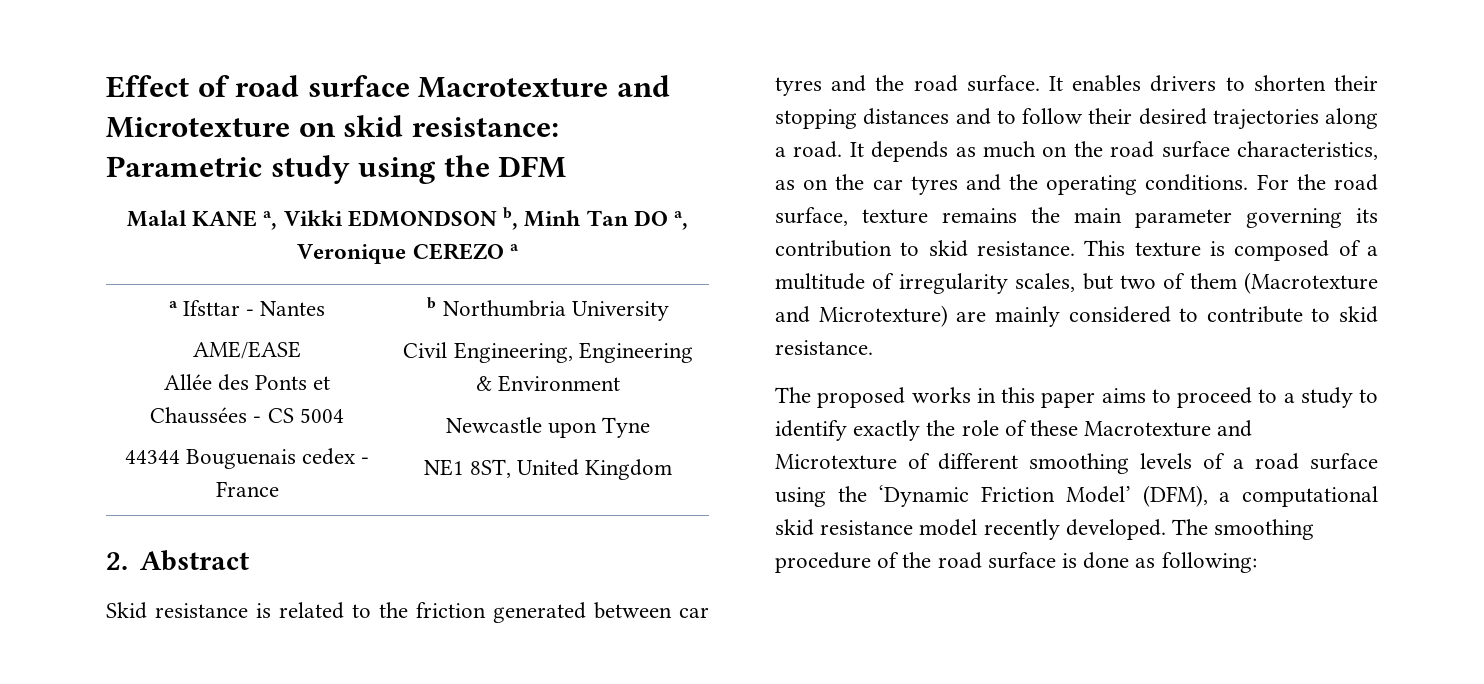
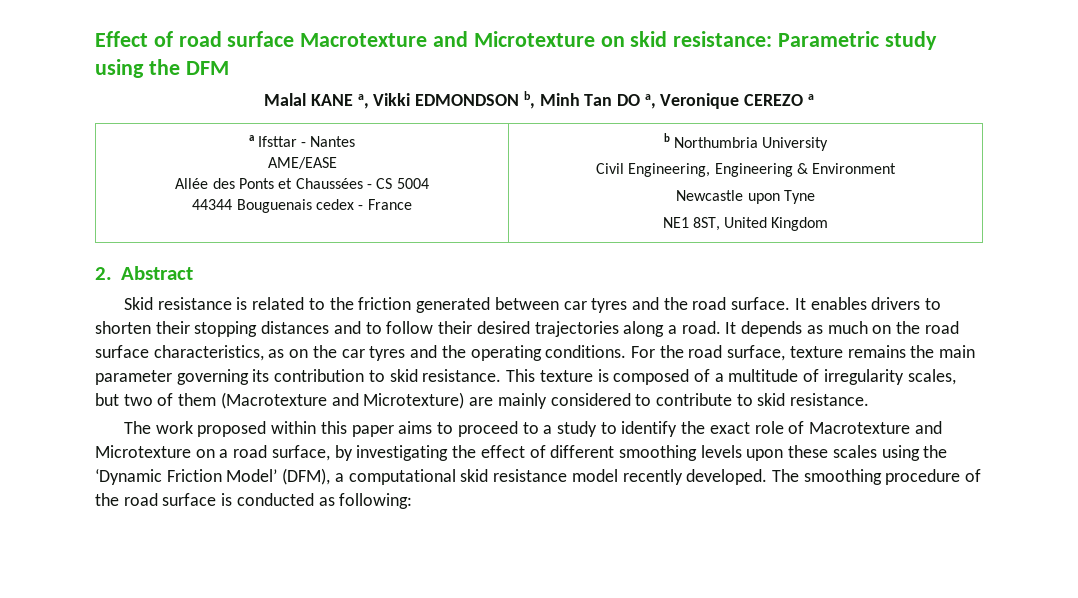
[817,387,996,408] proposed works in -> [155,421,317,437] work proposed within
[853,420,956,441] exactly the -> [681,421,750,434] the exact
[1030,420,1253,437] [775,453,1378,474] these Macrotexture and Microtexture of different smoothing levels of a road surface -> [809,421,942,434] [95,445,877,461] Macrotexture and Microtexture on a road surface, by investigating the effect of different smoothing levels upon these scales
[1083,552,1130,569] done -> [236,493,314,506] conducted

